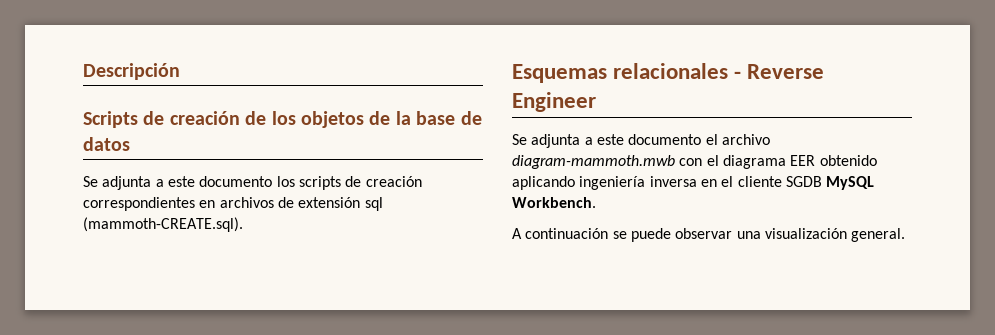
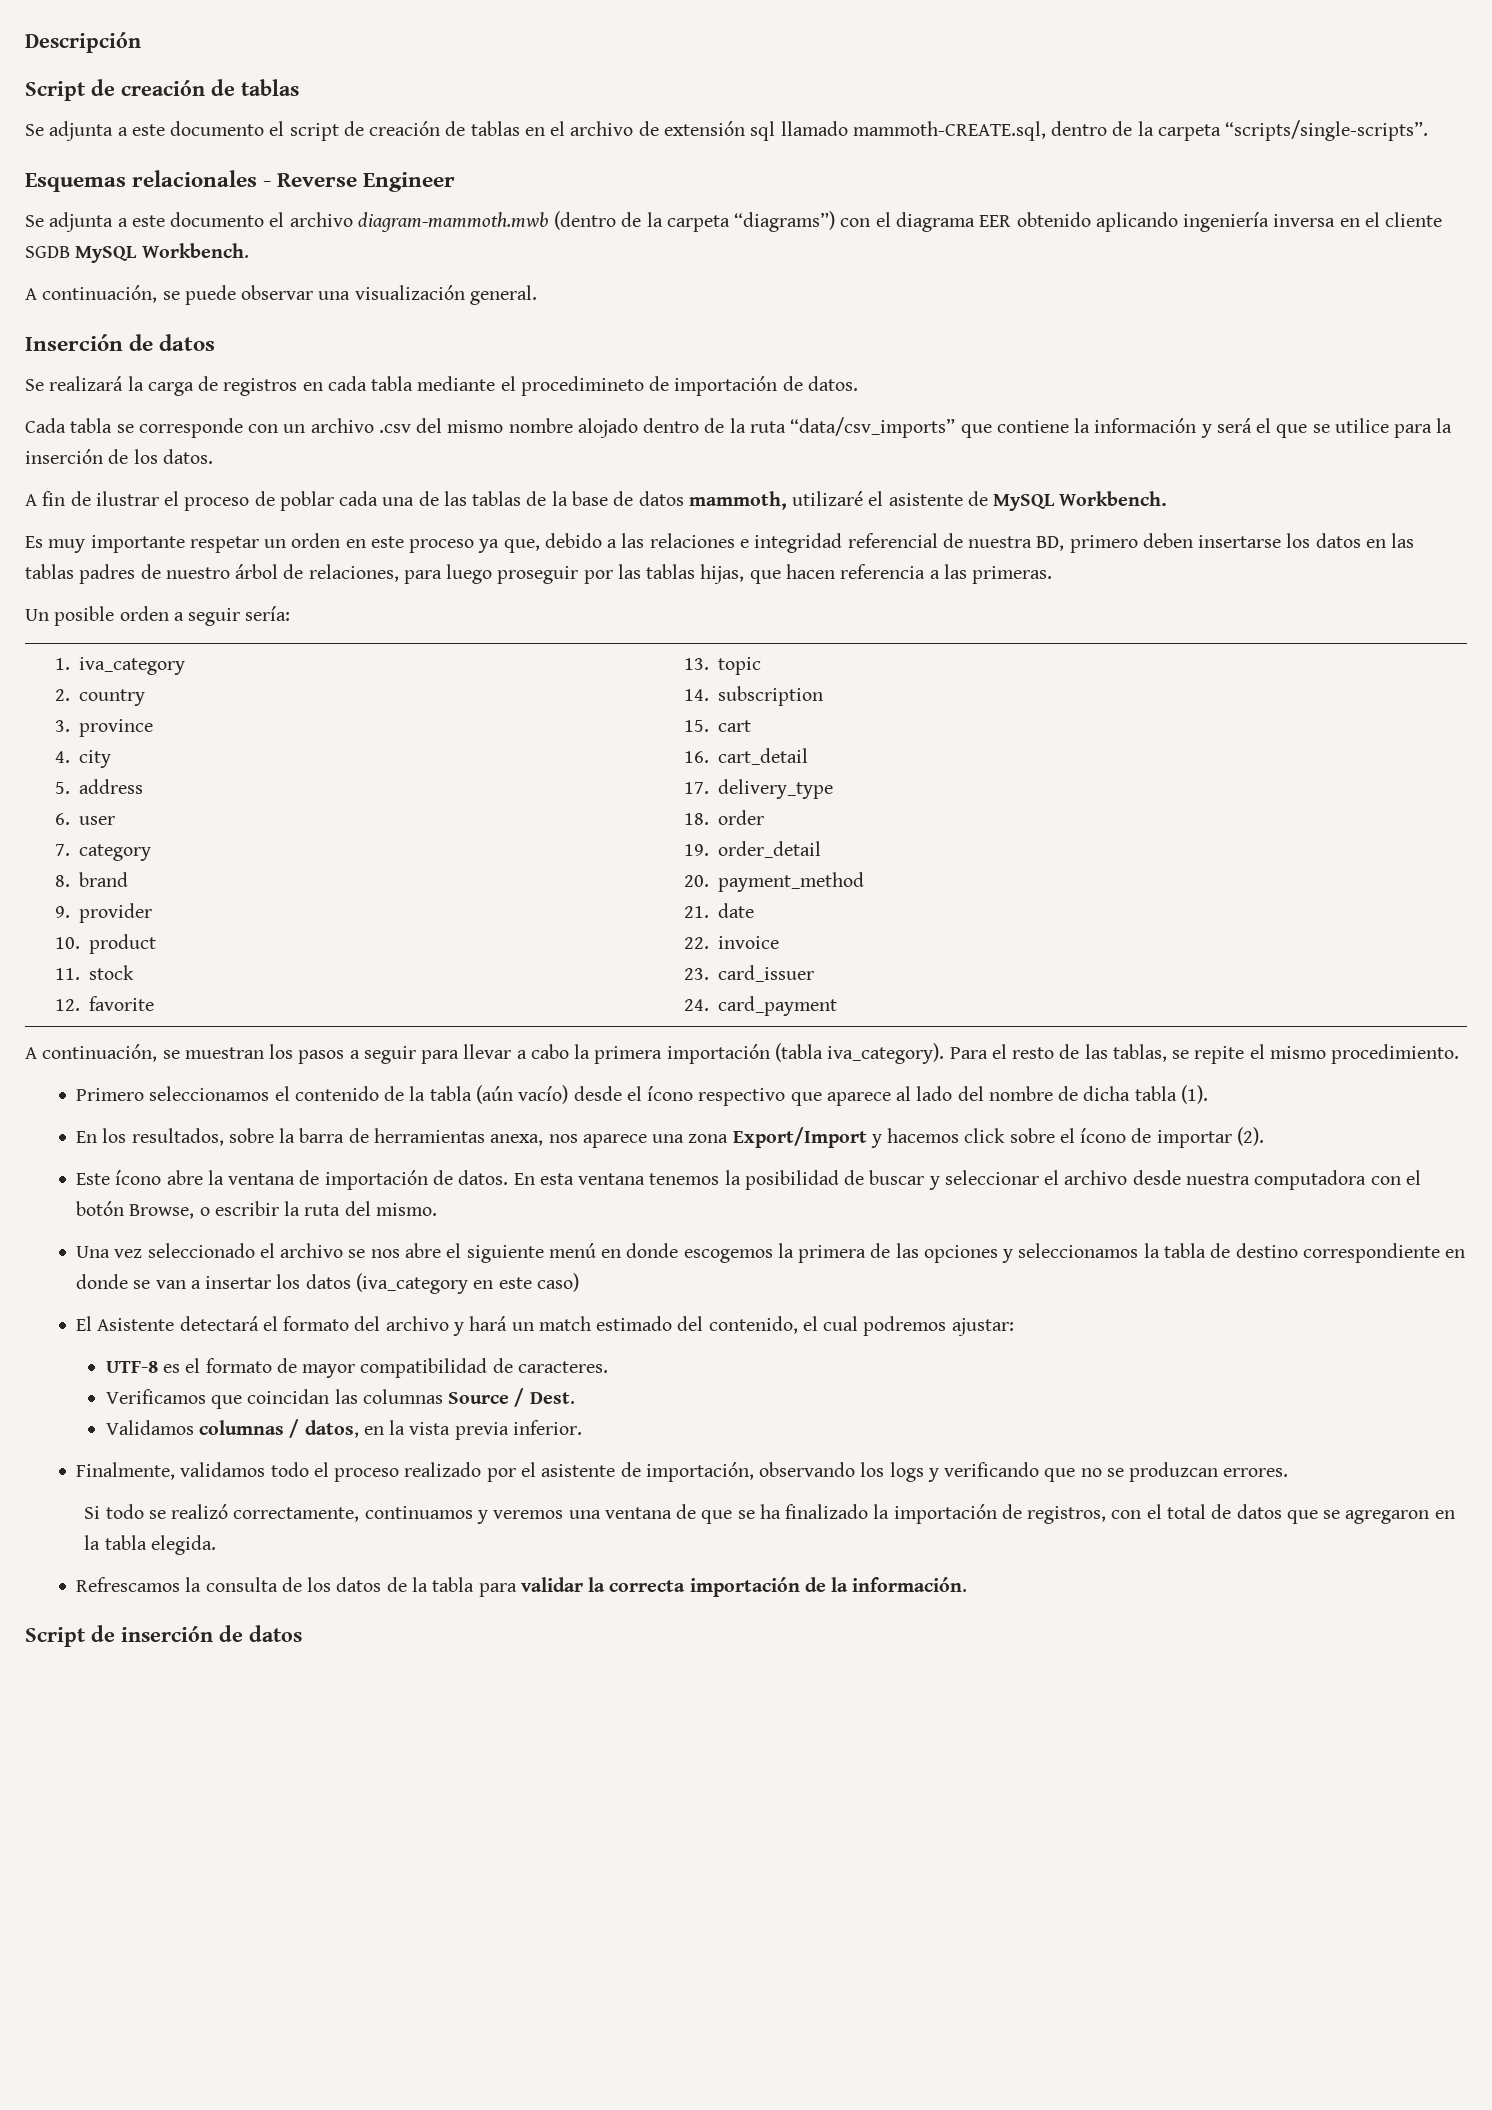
[83,111,482,128] [83,137,130,151] [83,176,422,190] [83,197,383,211] [83,217,243,232] Scripts de creación de los objetos de la base de datos // Se adjunta a este documento los scripts de creación correspondientes en archivos de extensión sql (mammoth-CREATE.sql). -> [25,79,299,101] [25,120,1429,141] Script de creación de tablas // Se adjunta a este documento el script de creación de tablas en el archivo de extensión sql llamado mammoth-CREATE.sql, dentro de la carpeta “scripts/single-scripts”.
(675, 162) none -> [554,211,836,232] (dentro de la carpeta “diagrams”)
[525,228,609,239] continuación -> [42,285,158,303] continuación,
(906, 235) none -> [25,334,216,351] [25,376,858,396] [25,417,1453,438] [25,449,213,464] [25,491,1168,511] [25,533,1415,553] [25,564,1053,584] [25,606,291,626] [54,657,186,675] [54,689,146,706] [54,719,154,737] [54,750,112,768] [54,779,144,794] [54,813,116,825] [54,844,152,861] [54,872,129,887] [54,903,153,923] [54,934,157,954] [54,965,135,980] [54,996,155,1011] [683,657,762,675] [683,686,824,706] [683,720,752,732] [683,748,809,765] [683,779,834,799] [683,810,765,825] [683,841,822,858] [683,872,865,892] [683,903,755,918] [683,936,780,949] [683,965,815,982] [683,996,838,1016] [25,1043,1460,1064] [76,1085,1208,1106] [76,1127,1264,1148] [76,1170,1421,1190] [76,1201,438,1219] [76,1243,1466,1263] [76,1273,579,1294] [76,1316,1014,1336] [105,1358,608,1378] [105,1388,575,1409] [105,1419,582,1440] [76,1462,1289,1482] [84,1504,1455,1524] [84,1535,216,1555] [76,1577,968,1597] [25,1625,302,1647] // Inserción de datos // Se realizará la carga de registros en cada tabla mediante el procedimineto de importación de datos. // Cada tabla se corresponde con un archivo .csv del mismo nombre alojado dentro de la ruta “data/csv_imports” que contiene la información y será el que se utilice para la inserción de los datos. // A fin de ilustrar el proceso de poblar cada una de las tablas de la base de datos mammoth, utilizaré el asistente de MySQL Workbench. // Es muy importante respetar un orden en este proceso ya que, debido a las relaciones e integridad referencial de nuestra BD, primero deben insertarse los datos en las tablas padres de nuestro árbol de relaciones, para luego proseguir por las tablas hijas, que hacen referencia a las primeras. // Un posible orden a seguir sería: // 1. iva_category // 2. country // 3. province // 4. city // 5. address // 6. user // 7. category // 8. brand // 9. provider // 10. product // 11. stock // 12. favorite | 13. topic // 14. subscription // 15. cart // 16. cart_detail // 17. delivery_type // 18. order // 19. order_detail // 20. payment_method // 21. date // 22. invoice // 23. card_issuer // 24. card_payment // A continuación, se muestran los pasos a seguir para llevar a cabo la primera importación (tabla iva_category). Para el resto de las tablas, se repite el mismo procedimiento. // Primero seleccionamos el contenido de la tabla (aún vacío) desde el ícono respectivo que aparece al lado del nombre de dicha tabla (1). // En los resultados, sobre la barra de herramientas anexa, nos aparece una zona Export/Import y hacemos click sobre el ícono de importar (2). // Este ícono abre la ventana de importación de datos. En esta ventana tenemos la posibilidad de buscar y seleccionar el archivo desde nuestra computadora con el botón Browse, o escribir la ruta del mismo. // Una vez seleccionado el archivo se nos abre el siguiente menú en donde escogemos la primera de las opciones y seleccionamos la tabla de destino correspondiente en donde se van a insertar los datos (iva_category en este caso) // El Asistente detectará el formato del archivo y hará un match estimado del contenido, el cual podremos ajustar: // UTF-8 es el formato de mayor compatibilidad de caracteres. // Verificamos que coincidan las columnas Source / Dest. // Validamos columnas / datos, en la vista previa inferior. // Finalmente, validamos todo el proceso realizado por el asistente de importación, observando los logs y verificando que no se produzcan errores. // Si todo se realizó correctamente, continuamos y veremos una ventana de que se ha finalizado la importación de registros, con el total de datos que se agregaron en la tabla elegida. // Refrescamos la consulta de los datos de la tabla para validar la correcta importación de la información. // Script de inserción de datos

